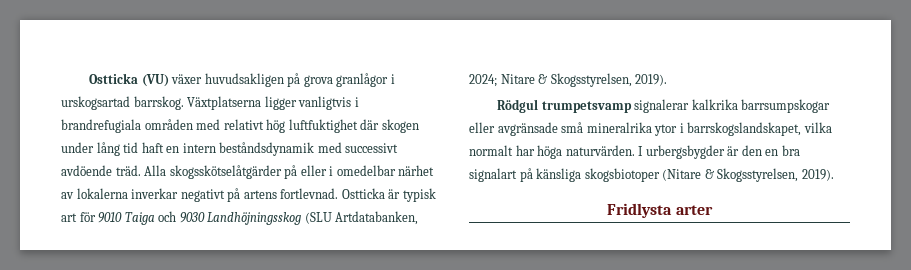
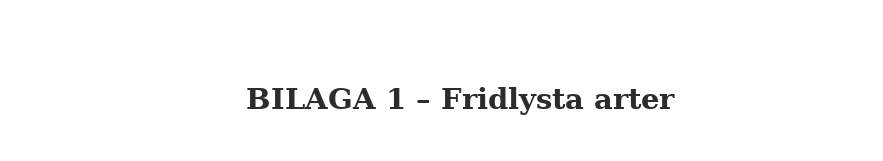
[89,73,395,87] [61,96,359,110] [61,119,419,133] [61,142,399,156] [61,165,435,179] [61,188,436,202] [61,211,419,225] [469,73,668,87] [497,99,831,113] [469,122,832,136] [469,145,800,159] [469,168,834,182] Ostticka (VU) växer huvudsakligen på grova granlågor i urskogsartad barrskog. Växtplatserna ligger vanligtvis i brandrefugiala områden med relativt hög luftfuktighet där skogen under lång tid haft en intern beståndsdynamik med successivt avdöende träd. Alla skogsskötselåtgärder på eller i omedelbar närhet av lokalerna inverkar negativt på artens fortlevnad. Ostticka är typisk art för 9010 Taiga och 9030 Landhöjningsskog (SLU Artdatabanken, 2024; Nitare & Skogsstyrelsen, 2019). // Rödgul trumpetsvamp signalerar kalkrika barrsumpskogar eller avgränsade små mineralrika ytor i barrskogslandskapet, vilka normalt har höga naturvärden. I urbergsbygder är den en bra signalart på känsliga skogsbiotoper (Nitare & Skogsstyrelsen, 2019). // -> [245,88,431,109] BILAGA 1 –

